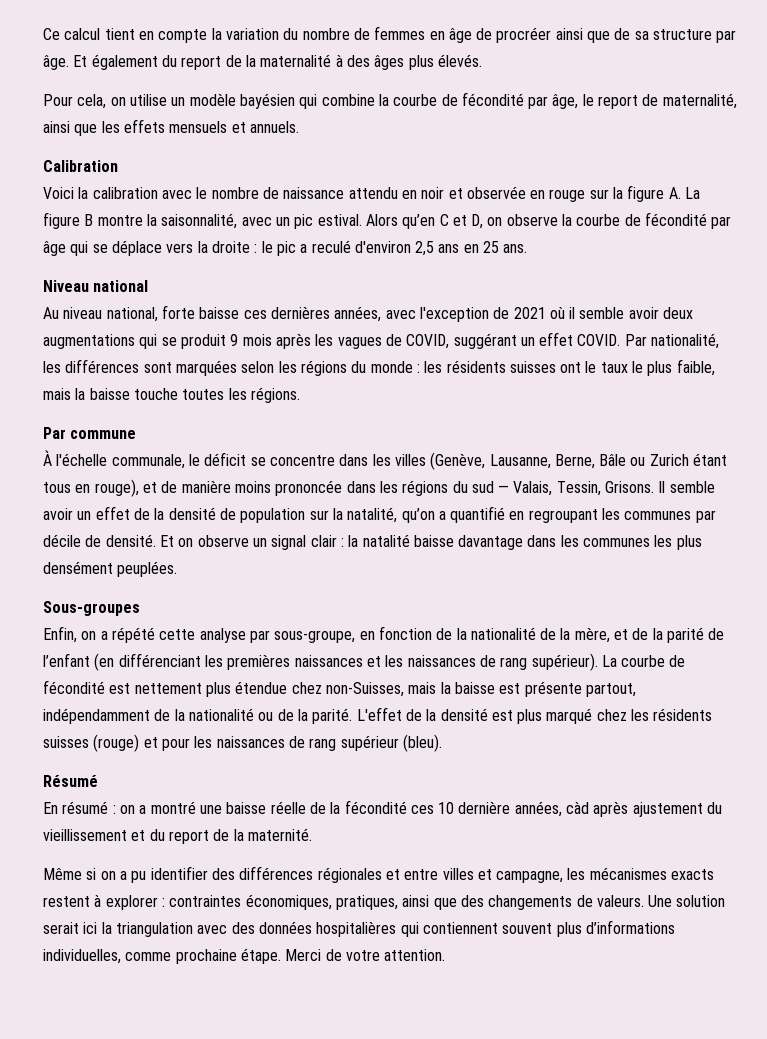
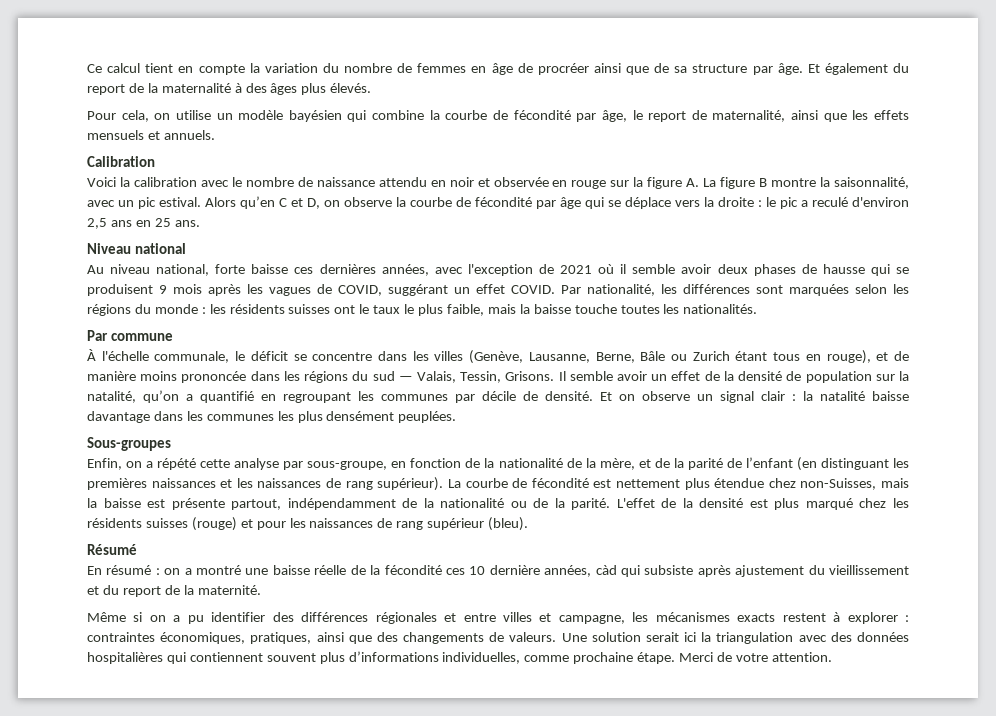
[43,334,226,349] augmentations qui se produit -> [753,264,909,276] [87,284,153,296] phases de hausse qui se produisent
[250,387,300,403] régions. -> [683,304,758,314] nationalités.
[118,653,201,667] différenciant -> [820,458,889,470] distinguant
(590, 807) none -> [620,565,694,577] qui subsiste

